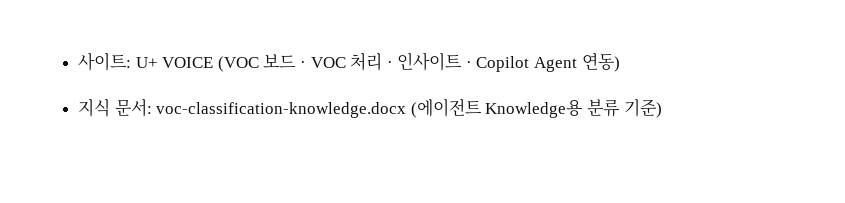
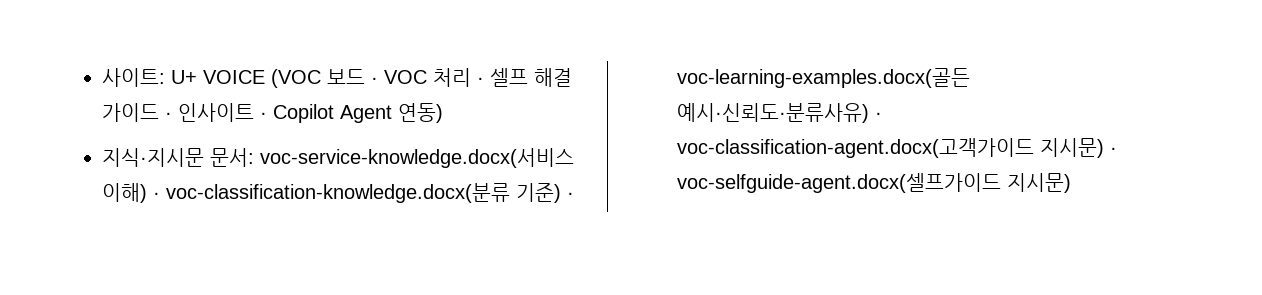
(393, 64) none -> [490,68,573,87] [102,103,173,122] 셀프 해결 가이드 ·
[77,98,662,118] 지식 문서: voc-classification-knowledge.docx (에이전트 Knowledge용 분류 기준) -> [102,148,575,168] [102,183,575,203] [677,68,971,88] [677,103,883,123] [677,138,1118,158] [677,173,1072,193] 지식·지시문 문서: voc-service-knowledge.docx(서비스 이해) · voc-classification-knowledge.docx(분류 기준) · voc-learning-examples.docx(골든 예시·신뢰도·분류사유) · voc-classification-agent.docx(고객가이드 지시문) · voc-selfguide-agent.docx(셀프가이드 지시문)

